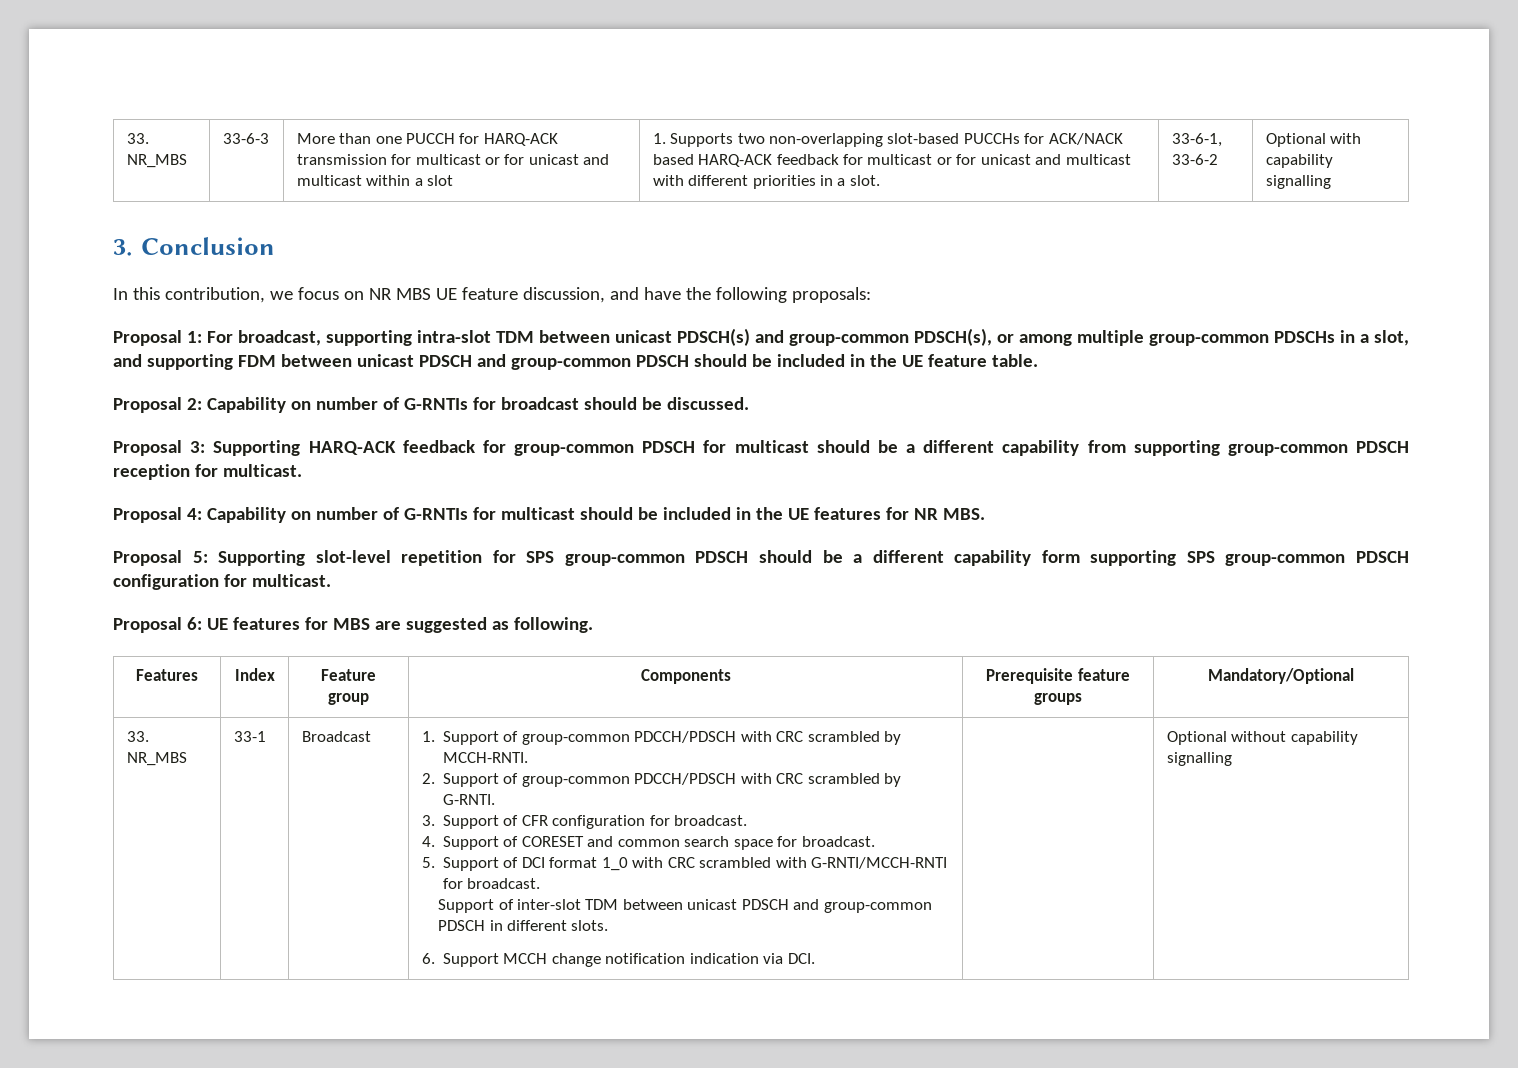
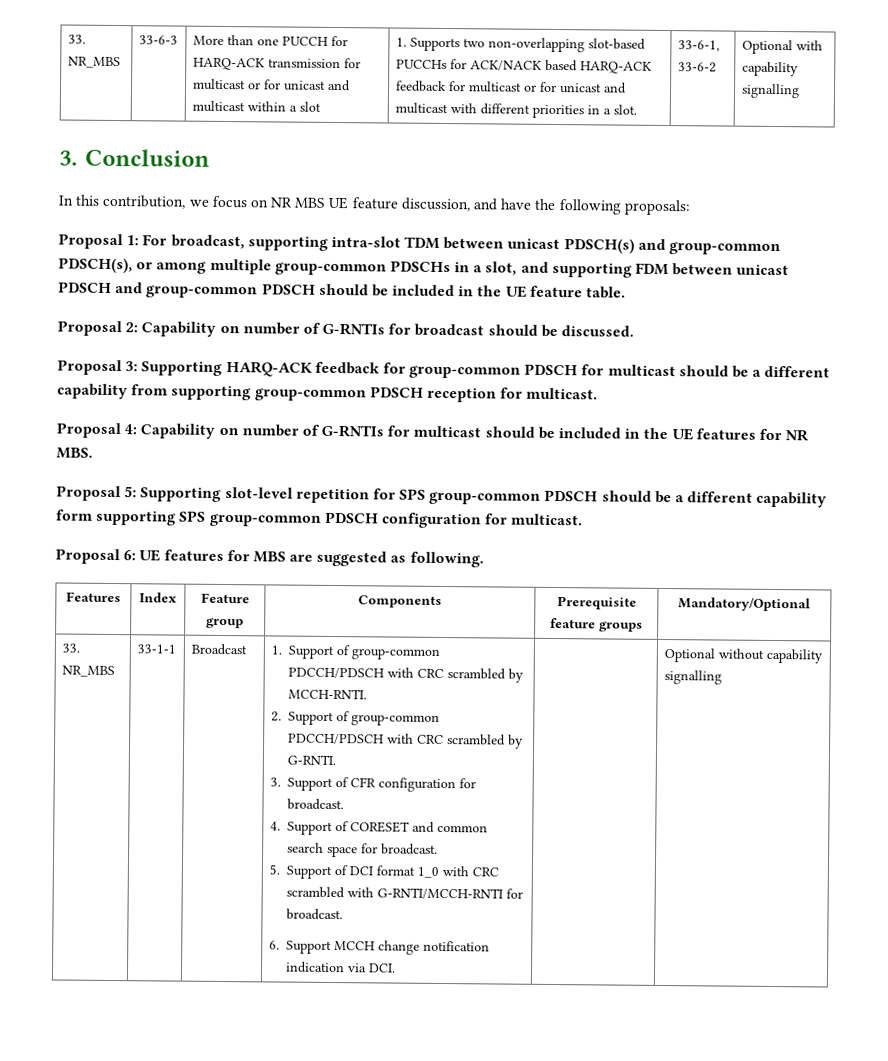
[233,731,266,742] 33-1 -> [136,644,176,654] 33-1-1
[438,899,932,913] [438,920,609,931] // Support of inter-slot TDM between unicast PDSCH and group-common PDSCH in different slots. -> (343, 914) none

